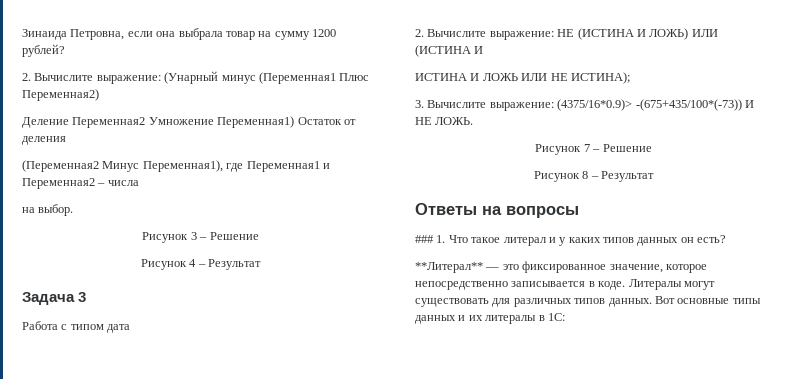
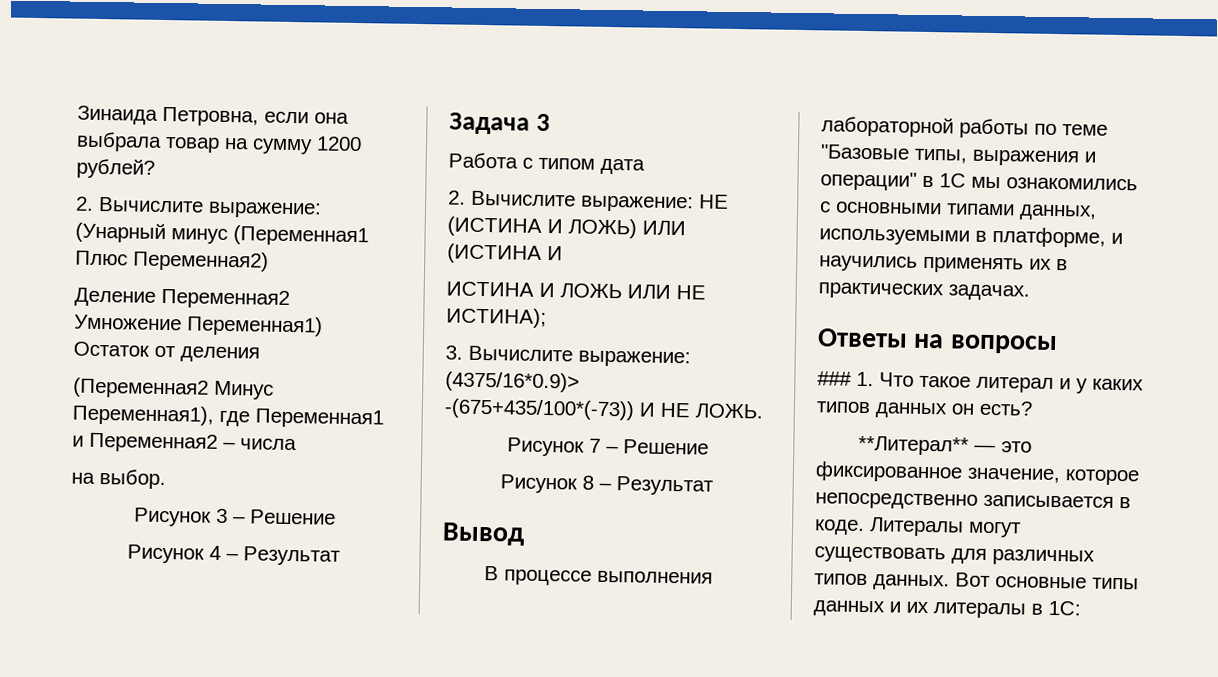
(655, 176) none -> [442,522,525,546] [483,566,713,586] [821,116,1108,139] [820,144,1096,167] [820,171,1138,191] [820,201,1097,221] [819,227,1123,248] [819,255,1068,274] [818,282,1030,301] // Вывод // В процессе выполнения лабораторной работы по теме "Базовые типы, выражения и операции" в 1С мы ознакомились с основными типами данных, используемыми в платформе, и научились применять их в практических задачах.

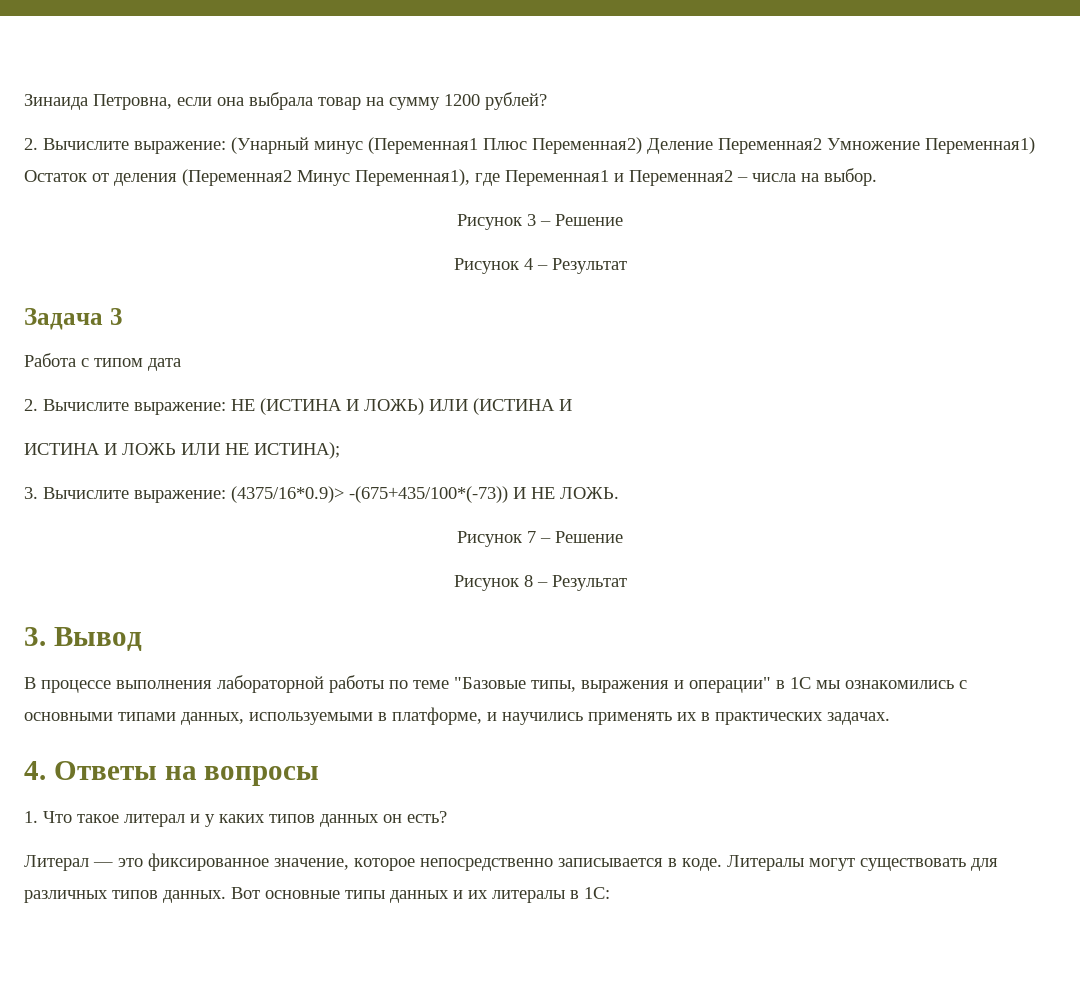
(269, 261) // -> (642, 145) none
(260, 354) // -> (177, 179) none
(297, 444) // -> (796, 177) none
(714, 486) none -> [24,627,46,646] 3.
(1030, 292) none -> [24,761,46,780] 4.
[817,371,852,386] ### -> (320, 776) none
[857,435,969,456] **Литерал** -> [24,855,89,871] Литерал

